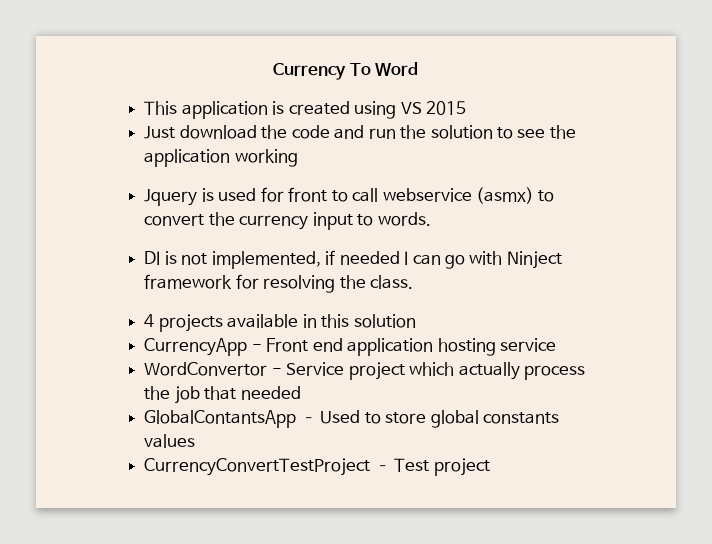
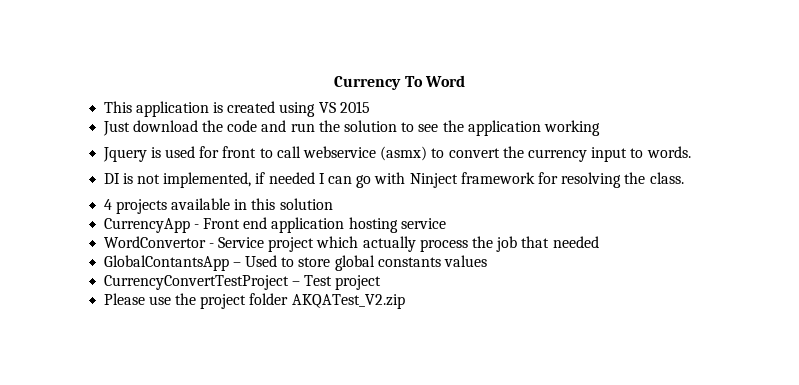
(490, 467) none -> [103,293,405,309] // Please use the project folder AKQATest_V2.zip

